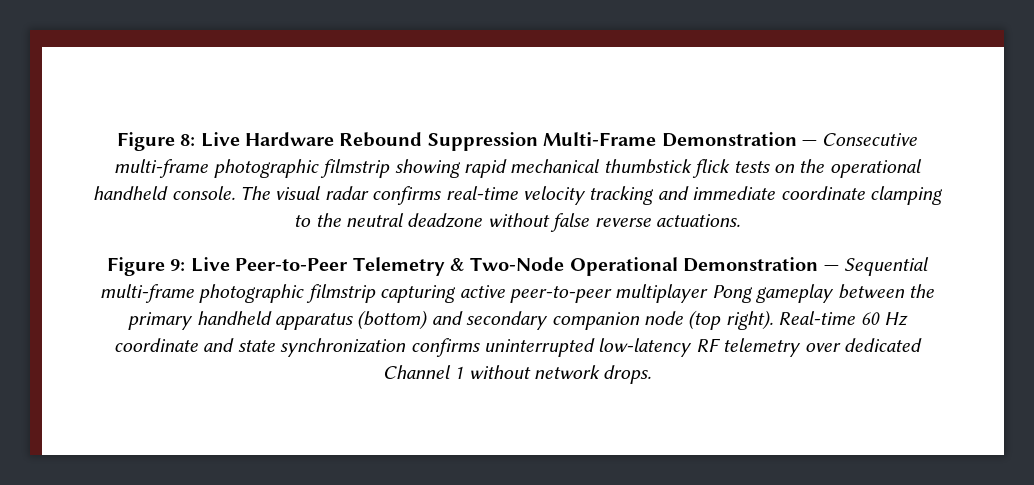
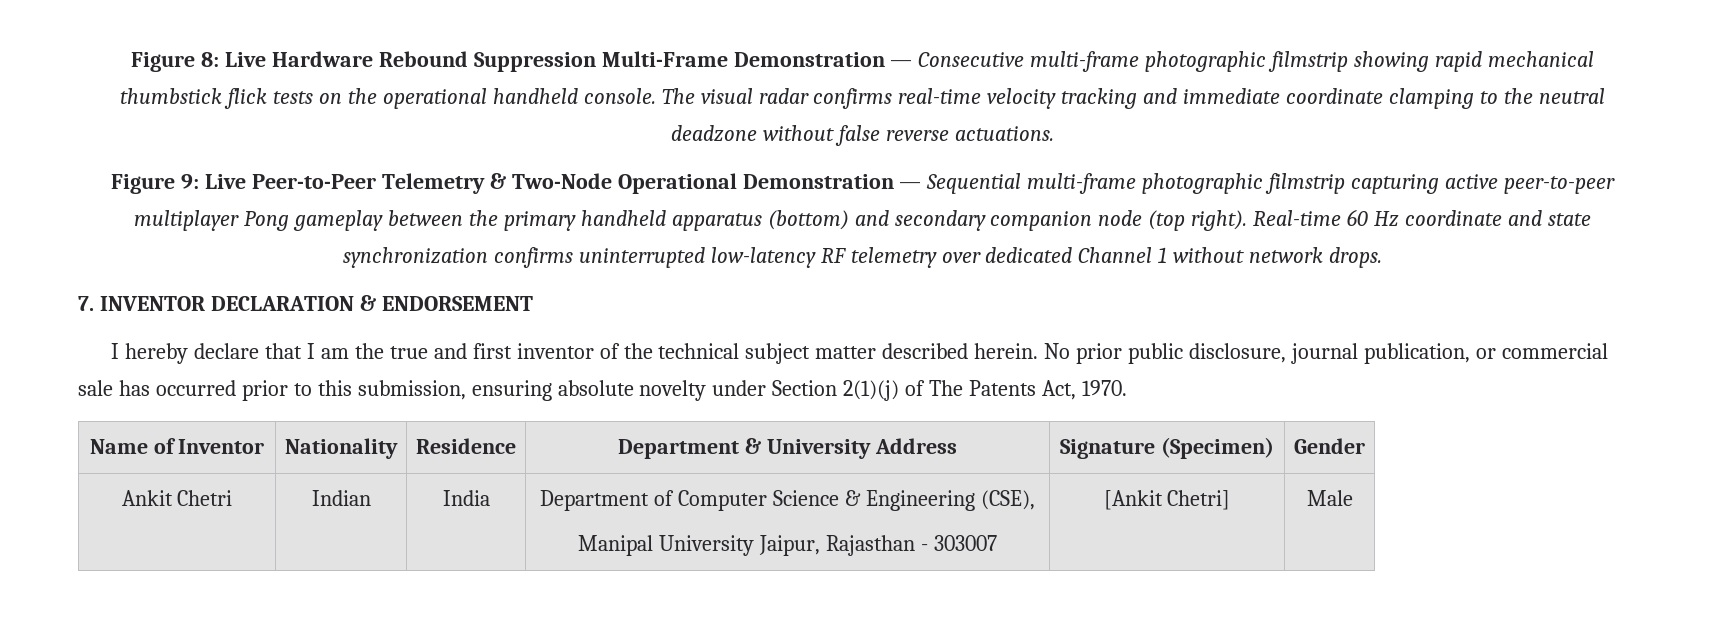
(652, 374) none -> [78,295,533,311] [111,343,1608,364] [78,380,1127,401] [89,438,265,454] [285,438,398,459] [416,438,516,454] [618,438,957,459] [1060,437,1274,459] [1294,438,1365,454] [121,490,233,506] [311,490,371,506] [442,490,490,506] [540,490,1035,511] [578,535,997,556] [1103,490,1231,510] [1306,490,1353,506] // 7. INVENTOR DECLARATION & ENDORSEMENT // I hereby declare that I am the true and first inventor of the technical subject matter described herein. No prior public disclosure, journal publication, or commercial sale has occurred prior to this submission, ensuring absolute novelty under Section 2(1)(j) of The Patents Act, 1970. // Name of Inventor | Nationality | Residence | Department & University Address | Signature (Specimen) | Gender // Ankit Chetri | Indian | India | Department of Computer Science & Engineering (CSE), // Manipal University Jaipur, Rajasthan - 303007 | [Ankit Chetri] | Male

